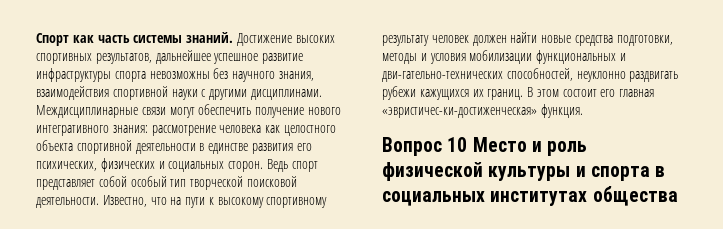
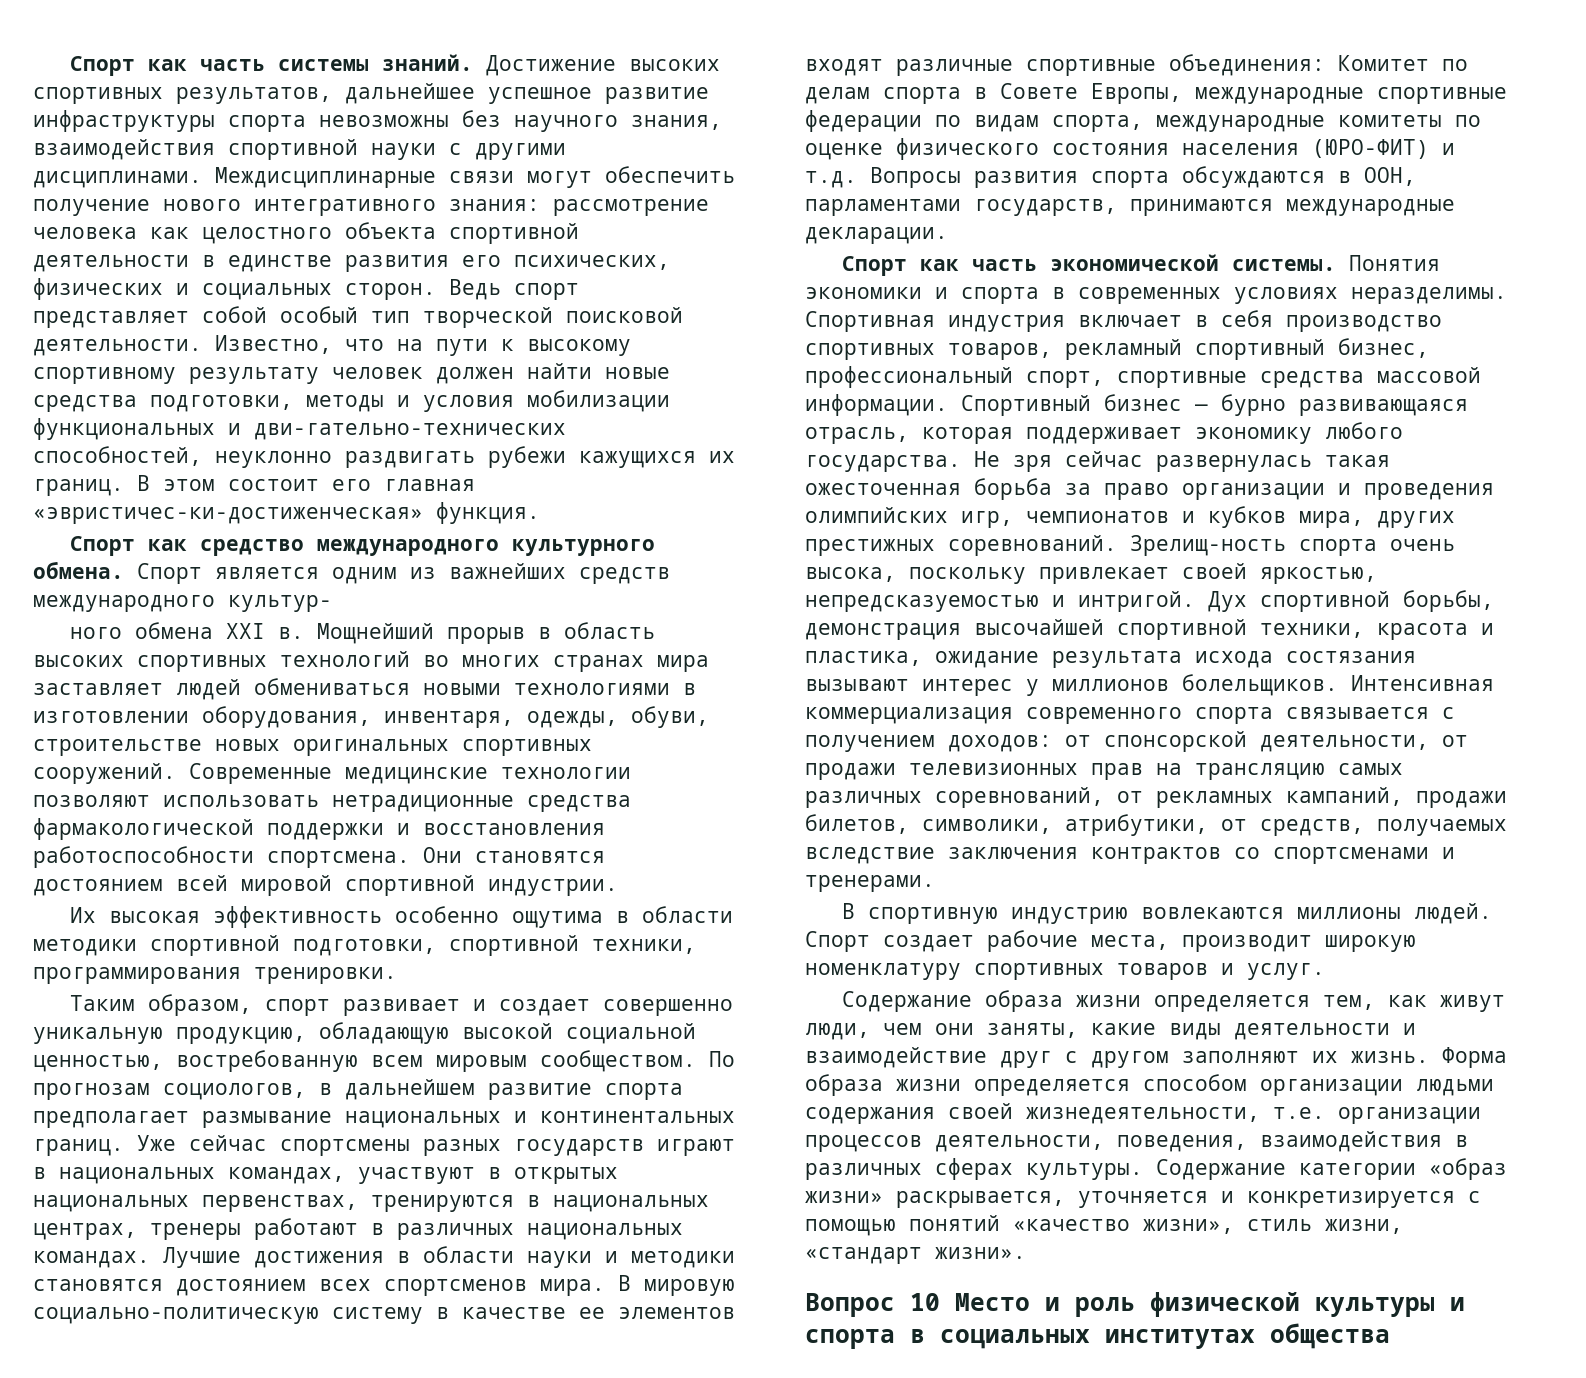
(583, 111) none -> [69,536,655,556] [33,561,670,584] [33,595,332,612] [69,622,655,644] [33,651,709,672] [33,678,696,700] [33,706,709,728] [33,739,592,756] [33,763,631,784] [33,795,631,812] [33,818,605,840] [33,846,605,868] [33,875,618,896] [69,906,733,928] [33,935,696,956] [33,967,397,984] [69,994,733,1016] [33,1022,696,1044] [33,1050,735,1072] [33,1079,683,1100] [33,1111,735,1128] [33,1135,735,1156] [33,1167,618,1184] [33,1195,709,1212] [33,1218,683,1240] [33,1246,735,1268] [33,1275,735,1296] [33,1307,735,1324] [805,54,1468,76] [805,83,1507,104] [805,110,1481,132] [805,138,1455,160] [805,166,1416,188] [805,199,1455,216] [805,227,948,244] [841,254,1440,276] [805,287,1507,304] [805,310,1442,332] [805,338,1429,360] [805,366,1481,388] [805,394,1468,416] [805,422,1403,444] [805,451,1390,472] [805,478,1494,500] [805,506,1455,528] [805,535,1455,556] [805,563,1377,584] [805,590,1494,612] [805,619,1494,640] [805,651,1416,668] [805,674,1494,696] [805,707,1455,724] [805,731,1468,752] [805,763,1403,780] [805,787,1507,808] [805,814,1507,836] [805,847,1455,864] [805,875,935,892] [841,903,1492,924] [805,930,1416,952] [805,963,1325,980] [841,990,1505,1012] [805,1023,1416,1040] [805,1047,1507,1068] [805,1074,1494,1096] [805,1103,1481,1124] [805,1131,1468,1152] [805,1158,1507,1180] [805,1191,1481,1208] [805,1215,1403,1236] [805,1247,1026,1264] // Спорт как средство международного культурного обмена. Спорт является одним из важнейших средств международного культур- // ного обмена XXI в. Мощнейший прорыв в область высоких спортивных технологий во многих странах мира заставляет людей обмениваться новыми технологиями в изготовлении оборудования, инвентаря, одежды, обуви, строительстве новых оригинальных спортивных сооружений. Современные медицинские технологии позволяют использовать нетрадиционные средства фармакологической поддержки и восстановления работоспособности спортсмена. Они становятся достоянием всей мировой спортивной индустрии. // Их высокая эффективность особенно ощутима в области методики спортивной подготовки, спортивной техники, программирования тренировки. // Таким образом, спорт развивает и создает совершенно уникальную продукцию, обладающую высокой социальной ценностью, востребованную всем мировым сообществом. По прогнозам социологов, в дальнейшем развитие спорта предполагает размывание национальных и континентальных границ. Уже сейчас спортсмены разных государств играют в национальных командах, участвуют в открытых национальных первенствах, тренируются в национальных центрах, тренеры работают в различных национальных командах. Лучшие достижения в области науки и методики становятся достоянием всех спортсменов мира. В мировую социально-политическую систему в качестве ее элементов входят различные спортивные объединения: Комитет по делам спорта в Совете Европы, международные спортивные федерации по видам спорта, международные комитеты по оценке физического состояния населения (ЮРО-ФИТ) и т.д. Вопросы развития спорта обсуждаются в ООН, парламентами государств, принимаются международные декларации. // Спорт как часть экономической системы. Понятия экономики и спорта в современных условиях неразделимы. Спортивная индустрия включает в себя производство спортивных товаров, рекламный спортивный бизнес, профессиональный спорт, спортивные средства массовой информации. Спортивный бизнес — бурно развивающаяся отрасль, которая поддерживает экономику любого государства. Не зря сейчас развернулась такая ожесточенная борьба за право организации и проведения олимпийских игр, чемпионатов и кубков мира, других престижных соревнований. Зрелищ-ность спорта очень высока, поскольку привлекает своей яркостью, непредсказуемостью и интригой. Дух спортивной борьбы, демонстрация высочайшей спортивной техники, красота и пластика, ожидание результата исхода состязания вызывают интерес у миллионов болельщиков. Интенсивная коммерциализация современного спорта связывается с получением доходов: от спонсорской деятельности, от продажи телевизионных прав на трансляцию самых различных соревнований, от рекламных кампаний, продажи билетов, символики, атрибутики, от средств, получаемых вследствие заключения контрактов со спортсменами и тренерами. // В спортивную индустрию вовлекаются миллионы людей. Спорт создает рабочие места, производит широкую номенклатуру спортивных товаров и услуг. // Содержание образа жизни определяется тем, как живут люди, чем они заняты, какие виды деятельности и взаимодействие друг с другом заполняют их жизнь. Форма образа жизни определяется способом организации людьми содержания своей жизнедеятельности, т.е. организации процессов деятельности, поведения, взаимодействия в различных сферах культуры. Содержание категории «образ жизни» раскрывается, уточняется и конкретизируется с помощью понятий «качество жизни», стиль жизни, «стандарт жизни».

